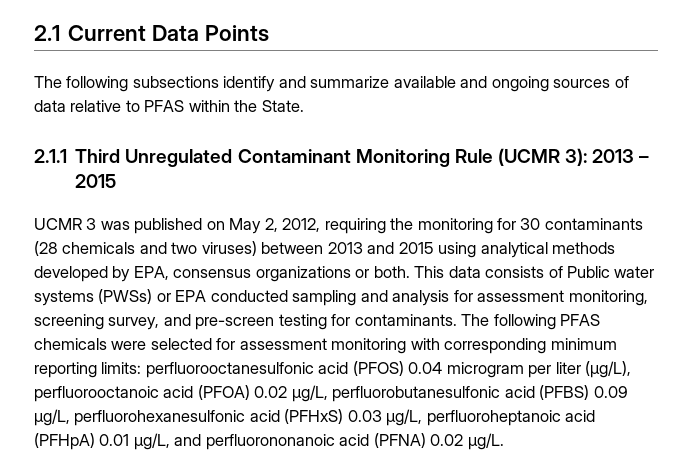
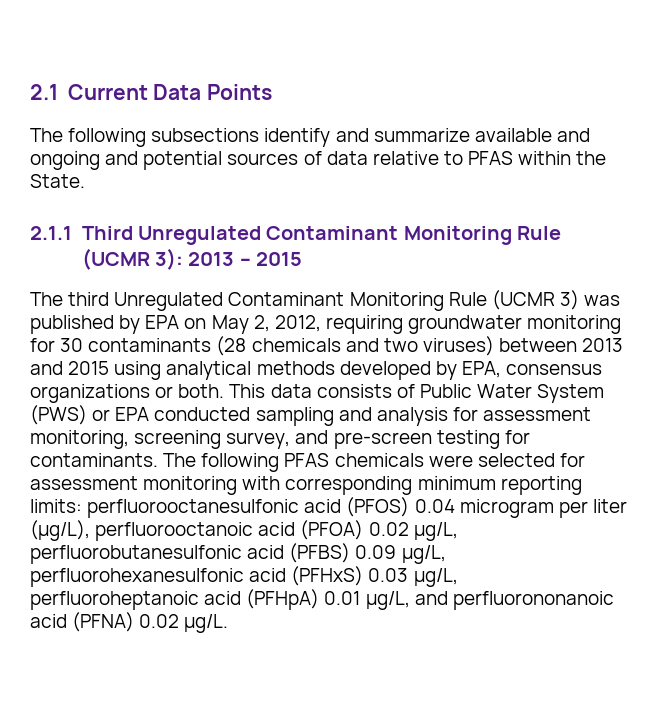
(549, 84) none -> [105,151,223,170] and potential
[34,218,203,234] UCMR 3 was published -> [30,290,621,311] [30,315,180,334] The third Unregulated Contaminant Monitoring Rule (UCMR 3) was published by EPA
[390,218,414,230] the -> [408,315,523,334] groundwater
[614,266,655,278] [34,289,153,306] water systems (PWSs) -> [477,384,605,403] [30,405,87,425] Water System (PWS)

